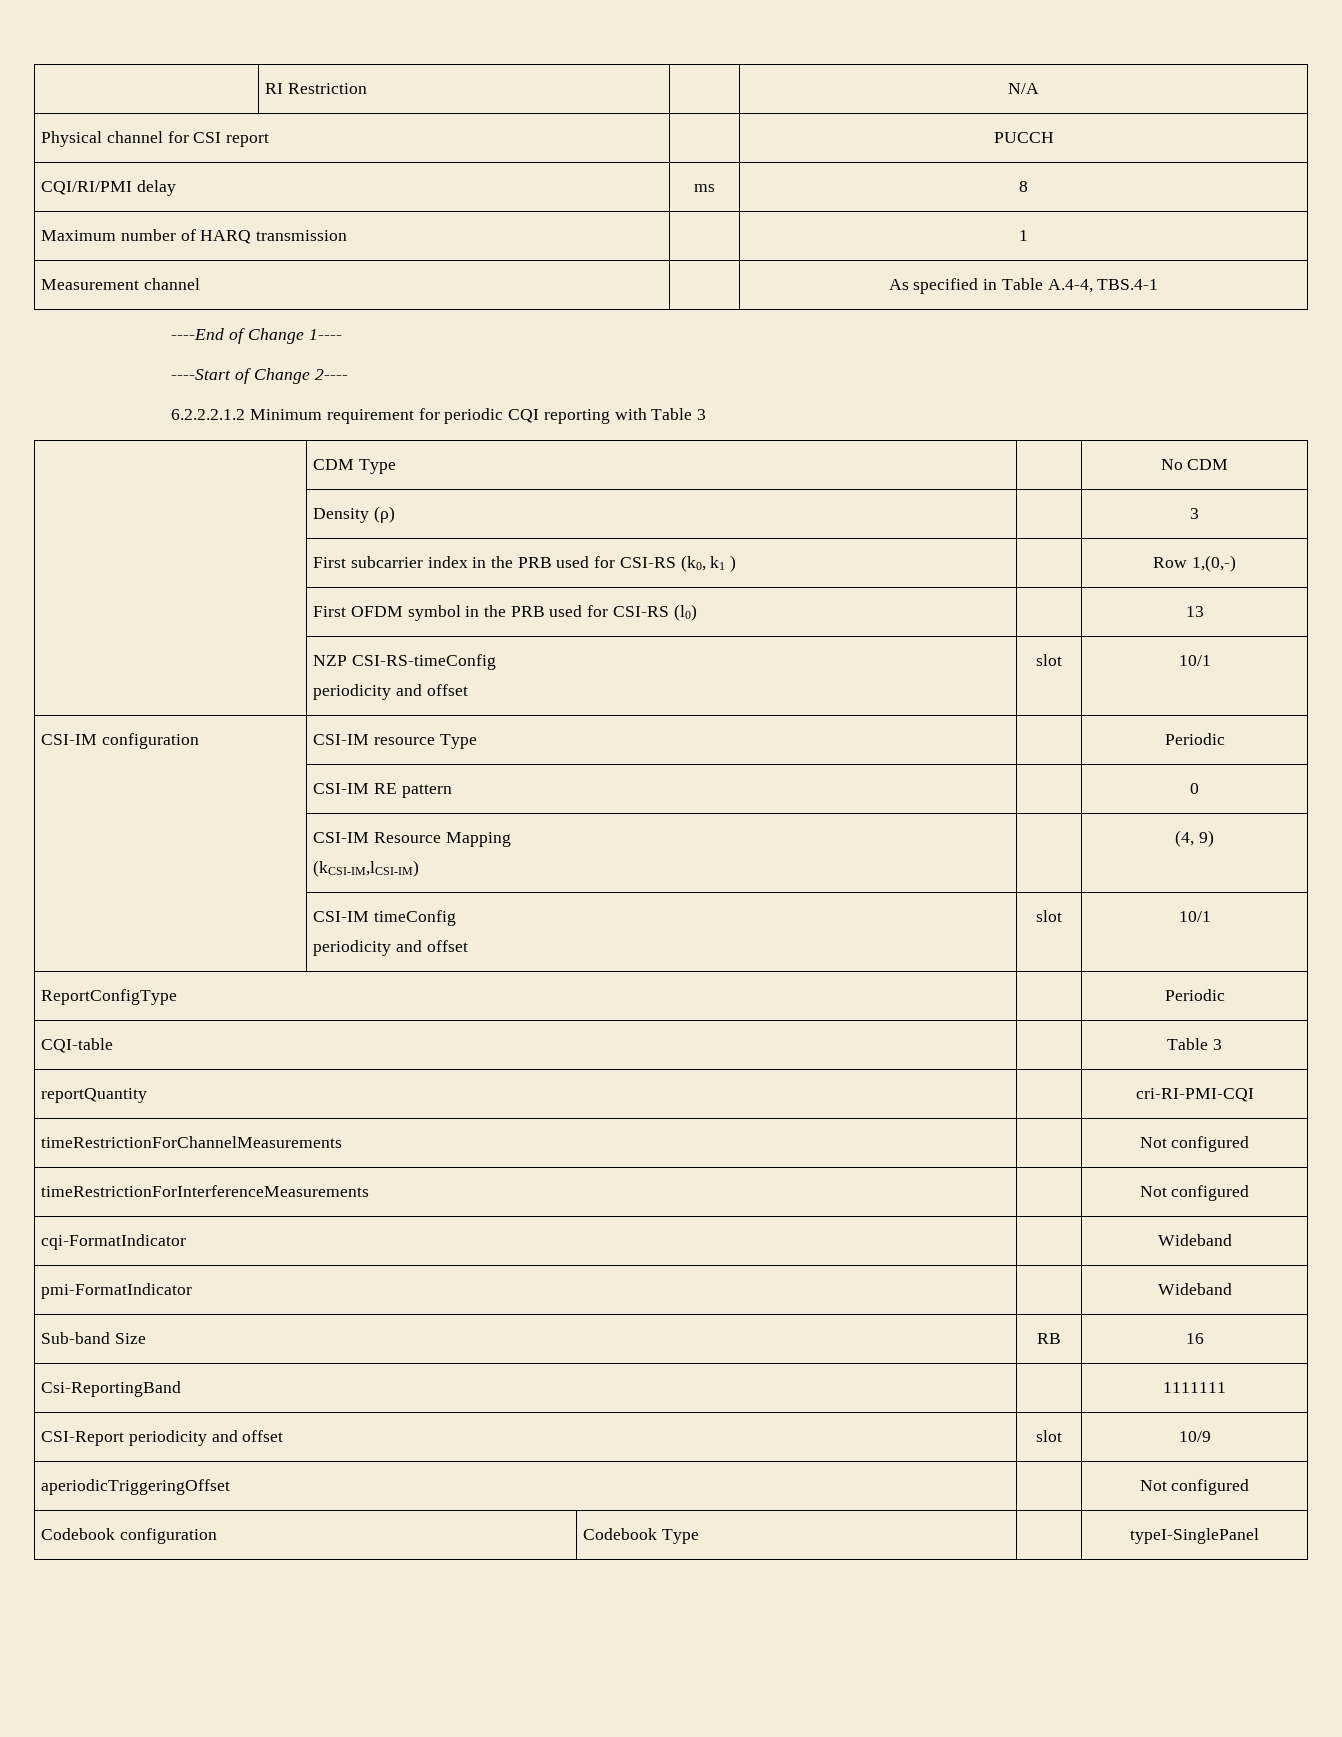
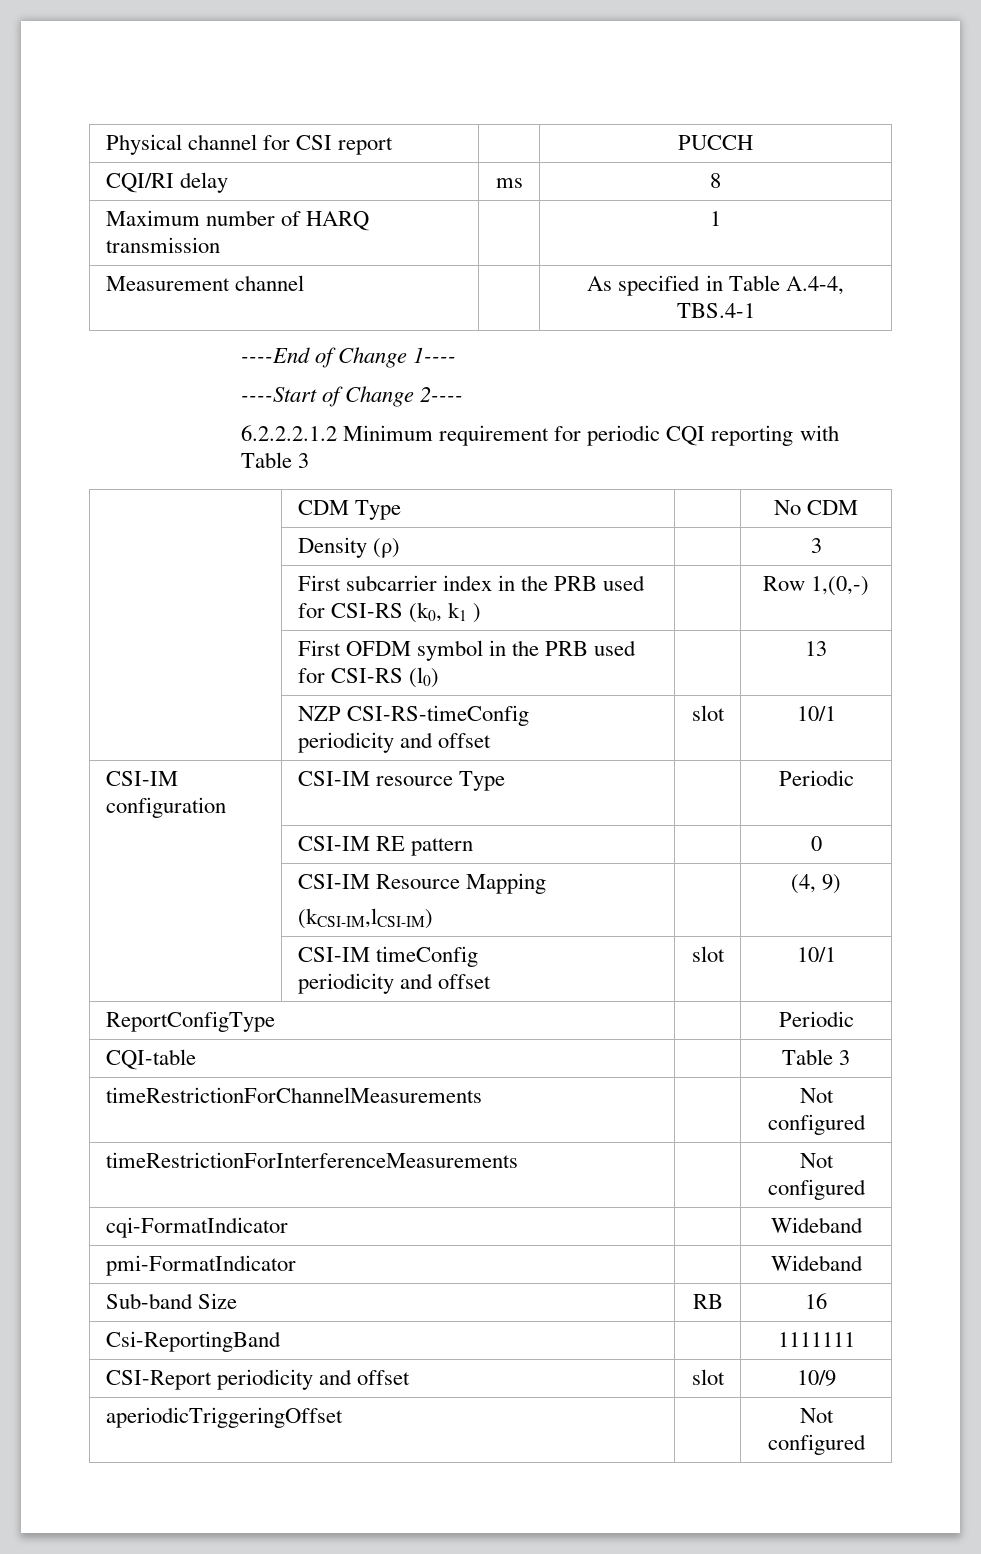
[265,83,367,94] [1008,83,1039,94] | RI Restriction | | N/A // -> (105, 144) none
[41,181,133,195] CQI/RI/PMI -> [105,173,174,193] CQI/RI
[41,1088,148,1103] [1135,1088,1254,1102] // reportQuantity | | cri-RI-PMI-CQI -> (851, 1057) none
[41,1528,217,1544] [583,1528,699,1544] [1130,1528,1259,1544] // Codebook configuration | Codebook Type | | typeI-SinglePanel -> (866, 1444) none

